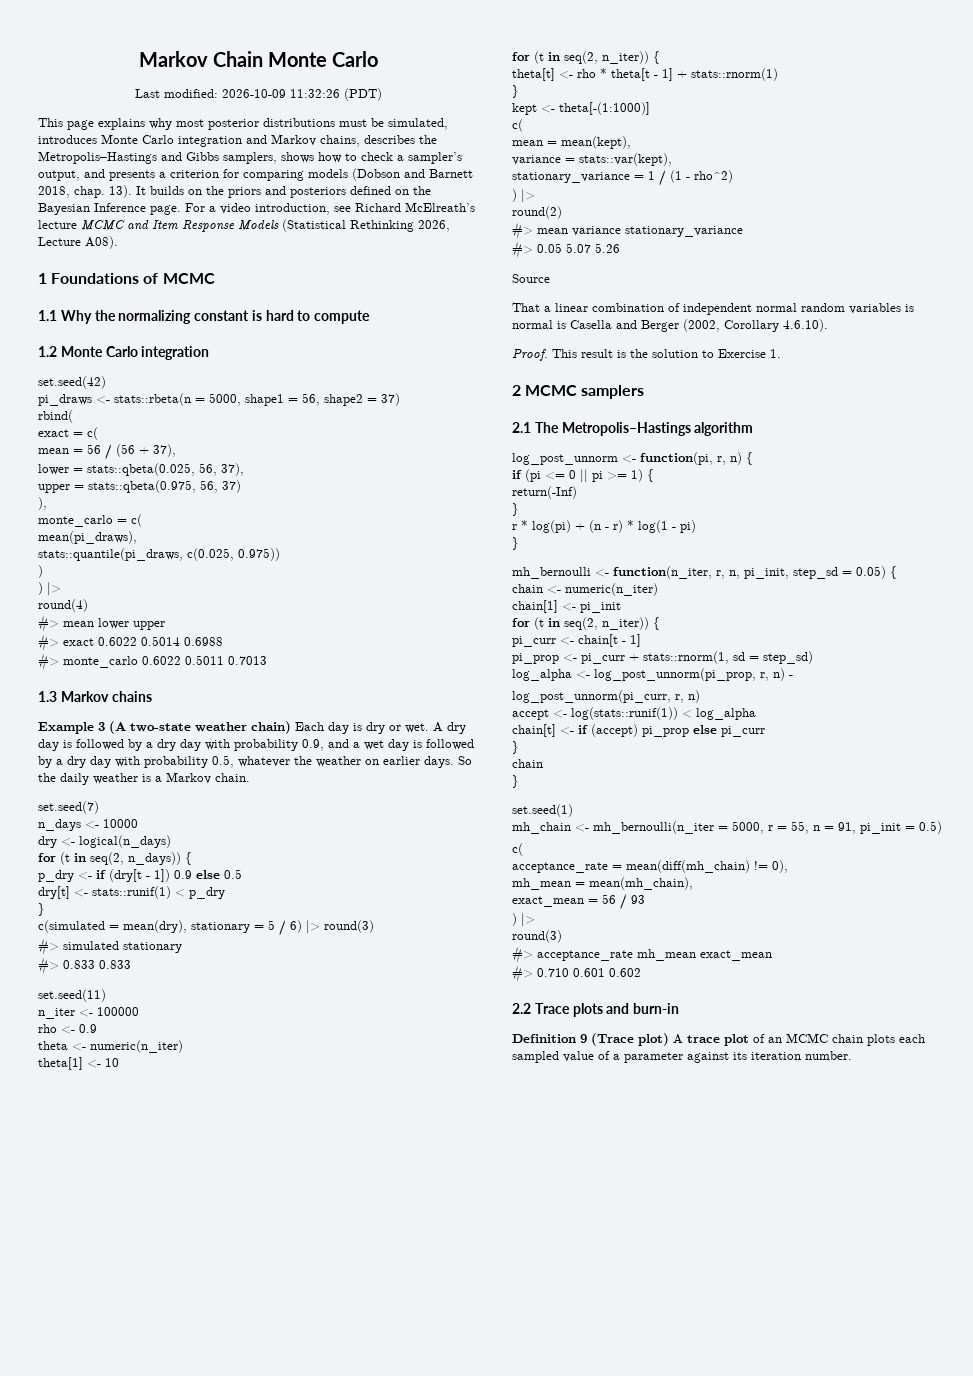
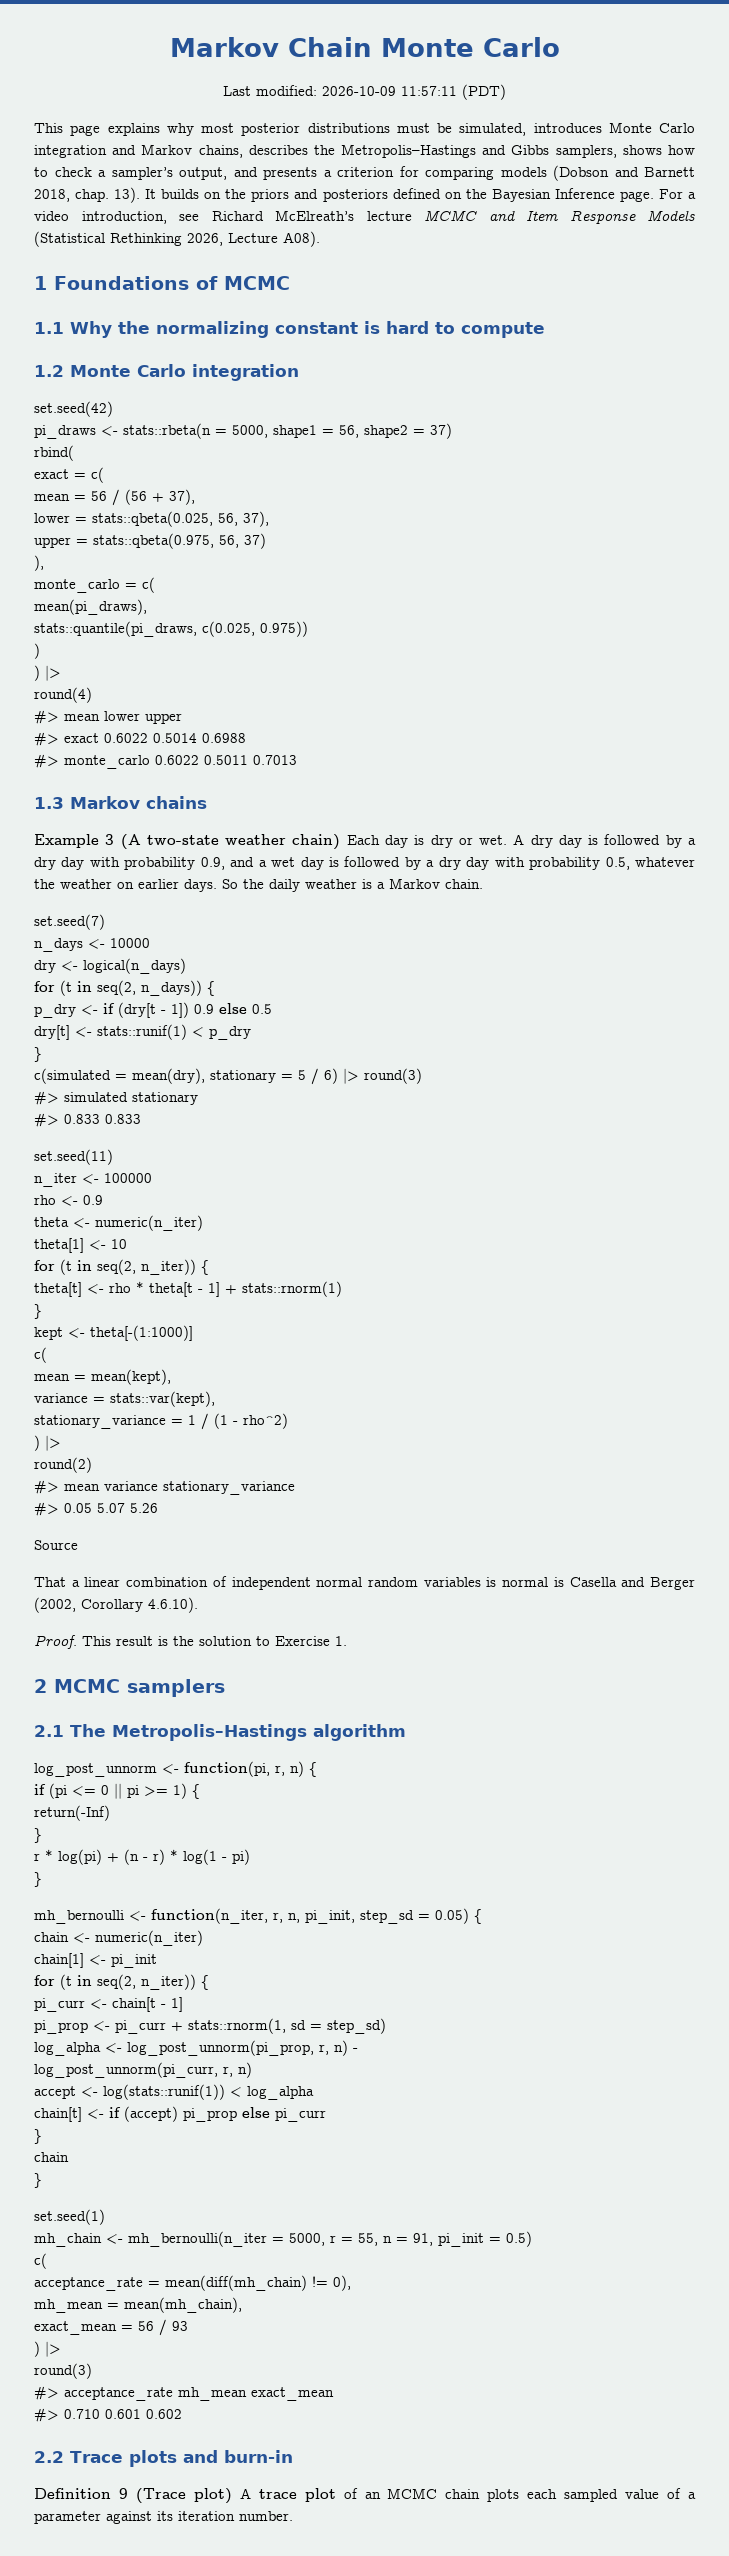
[290,89,340,98] 11:32:26 -> [401,86,457,96] 11:57:11

